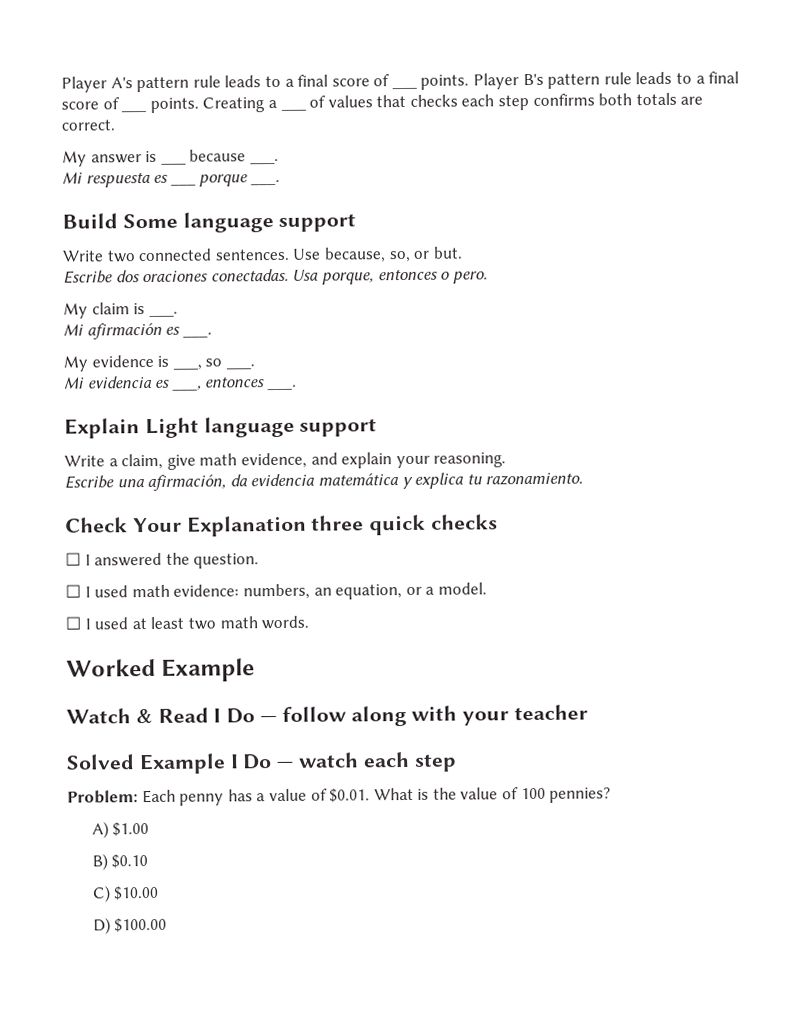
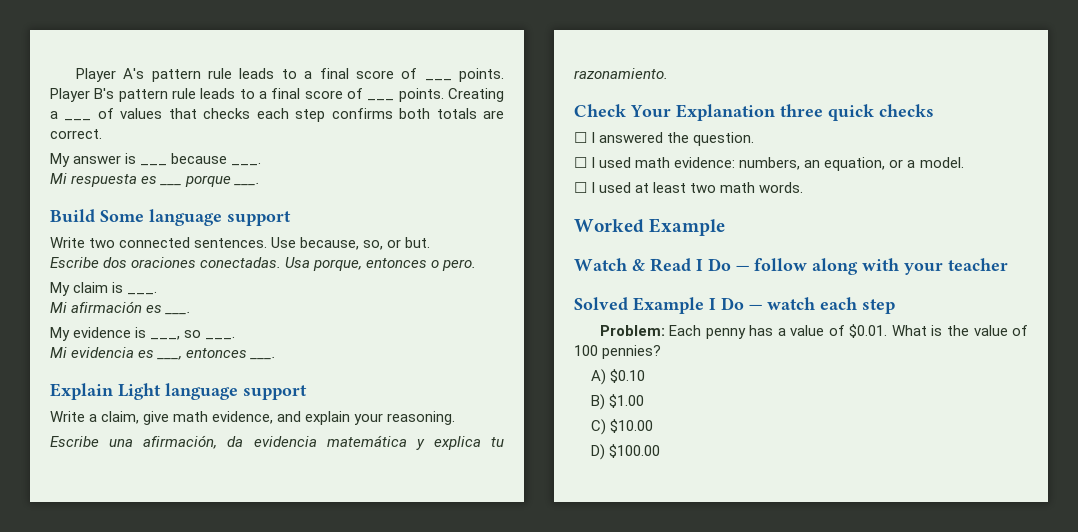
[112,822,150,837] $1.00 -> [609,369,645,383] $0.10
[111,854,149,869] $0.10 -> [608,394,644,408] $1.00

